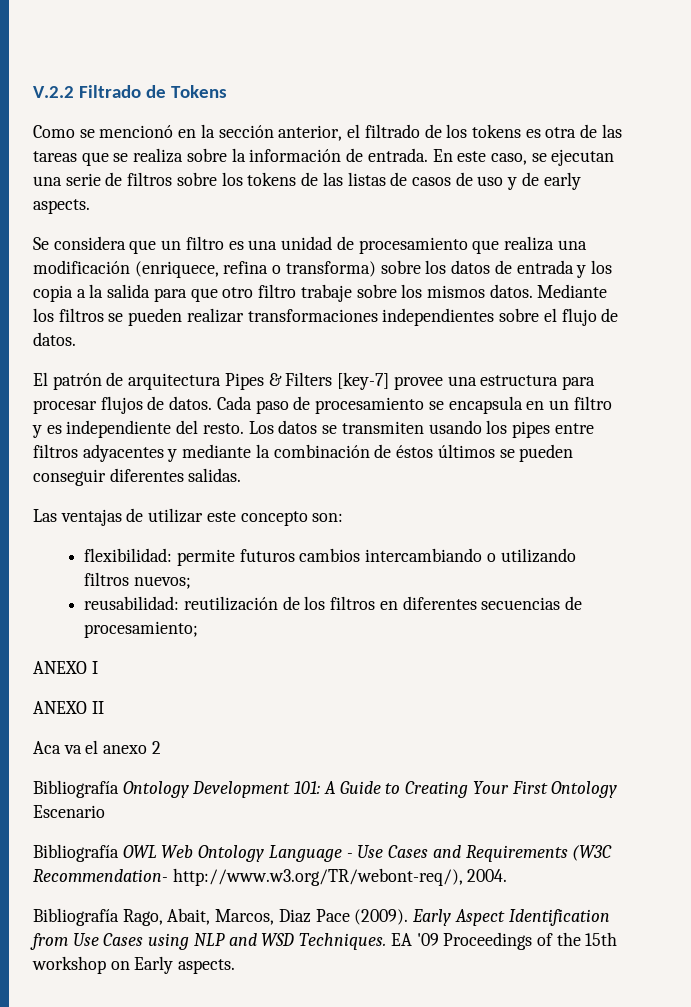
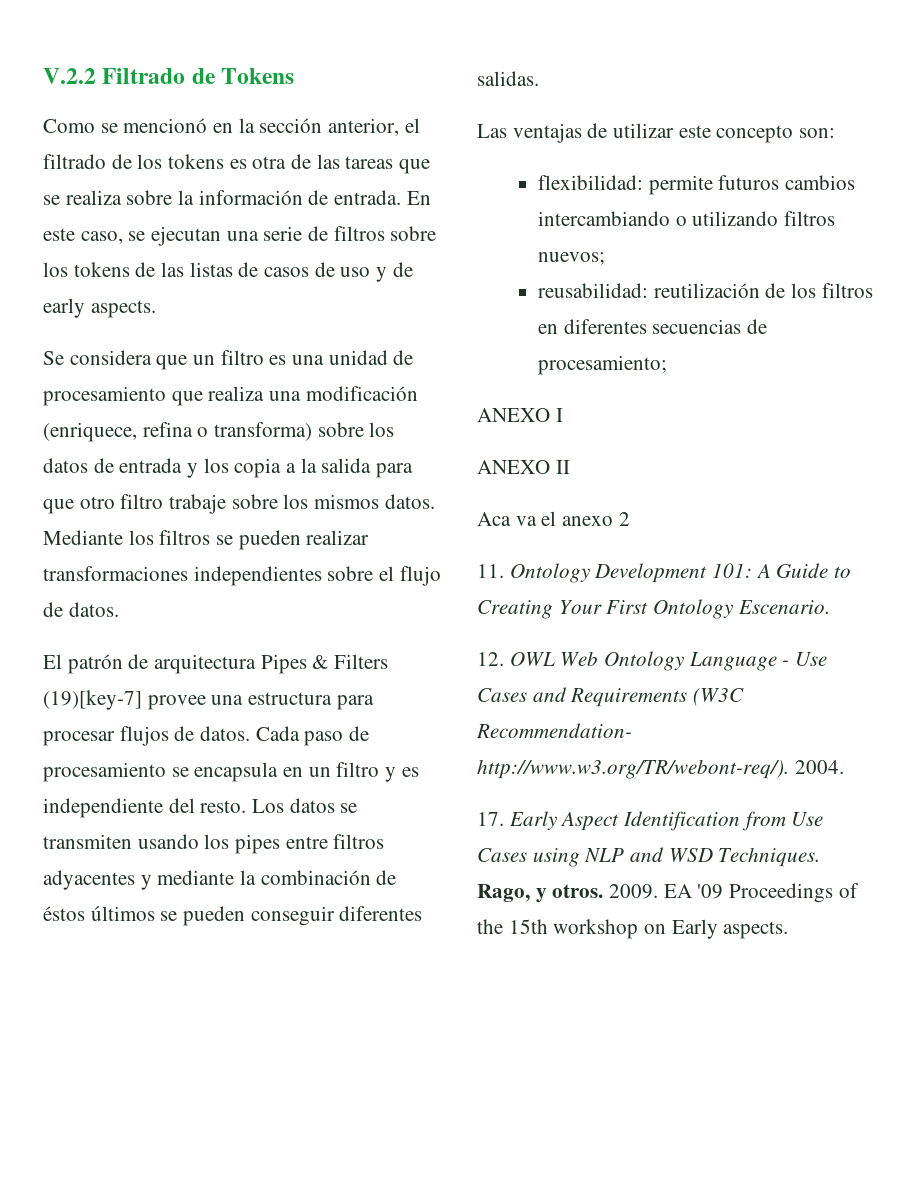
[337,372,390,390] [key-7] -> [43,690,142,710] (19)[key-7]
[33,780,119,798] Bibliografía -> [477,564,504,578] 11.
[33,805,105,818] [33,844,119,862] Escenario // Bibliografía -> [737,600,830,614] [477,652,504,666] Escenario. // 12.
[172,868,463,886] http://www.w3.org/TR/webont-req/), -> [477,759,789,779] http://www.w3.org/TR/webont-req/).
[33,908,409,926] Bibliografía Rago, Abait, Marcos, Diaz Pace (2009). -> [477,812,504,826] 17.
(387, 941) none -> [477,884,659,903] Rago, y otros. 2009.

